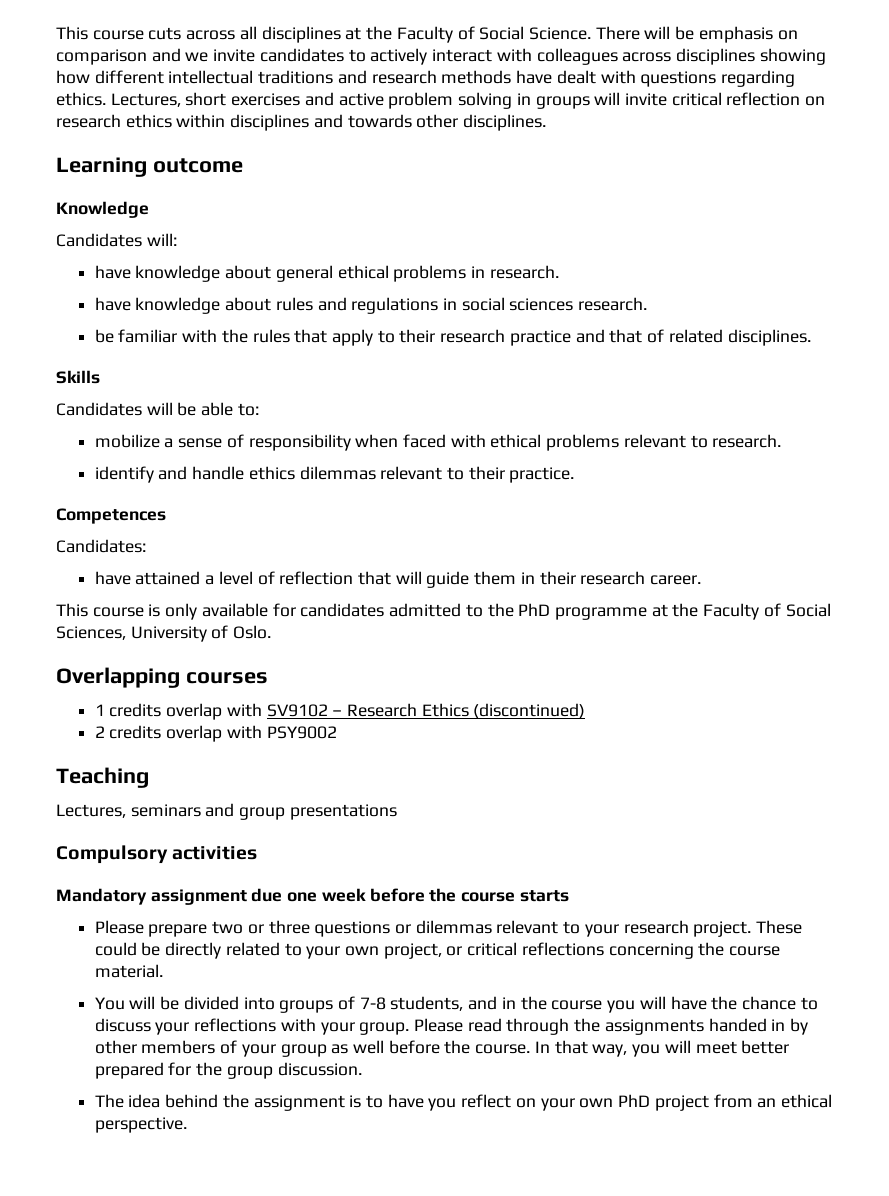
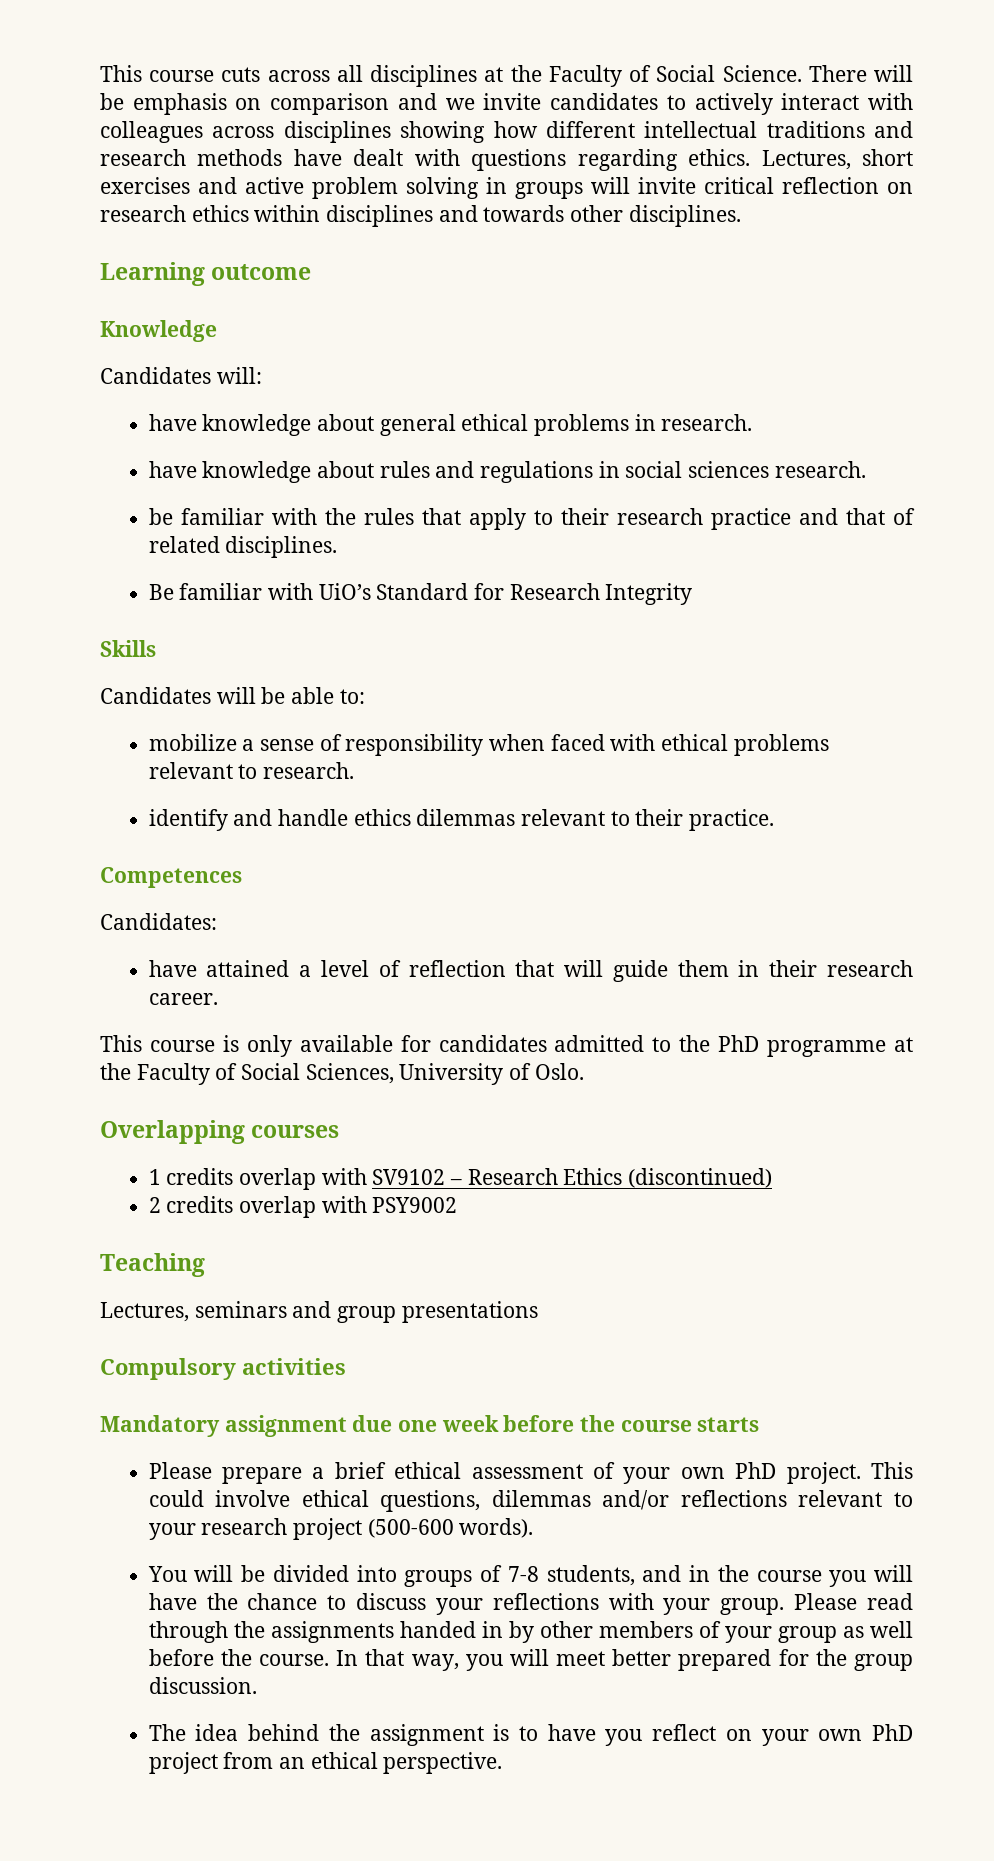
(811, 337) none -> [148,583,693,605] // Be familiar with UiO’s Standard for Research Integrity
[212,920,803,937] [94,942,781,959] [94,964,163,978] two or three questions or dilemmas relevant to your research project. These could be directly related to your own project, or critical reflections concerning the course material. -> [312,1462,913,1484] [148,1490,913,1512] [148,1518,534,1540] a brief ethical assessment of your own PhD project. This could involve ethical questions, dilemmas and/or reflections relevant to your research project (500-600 words).

